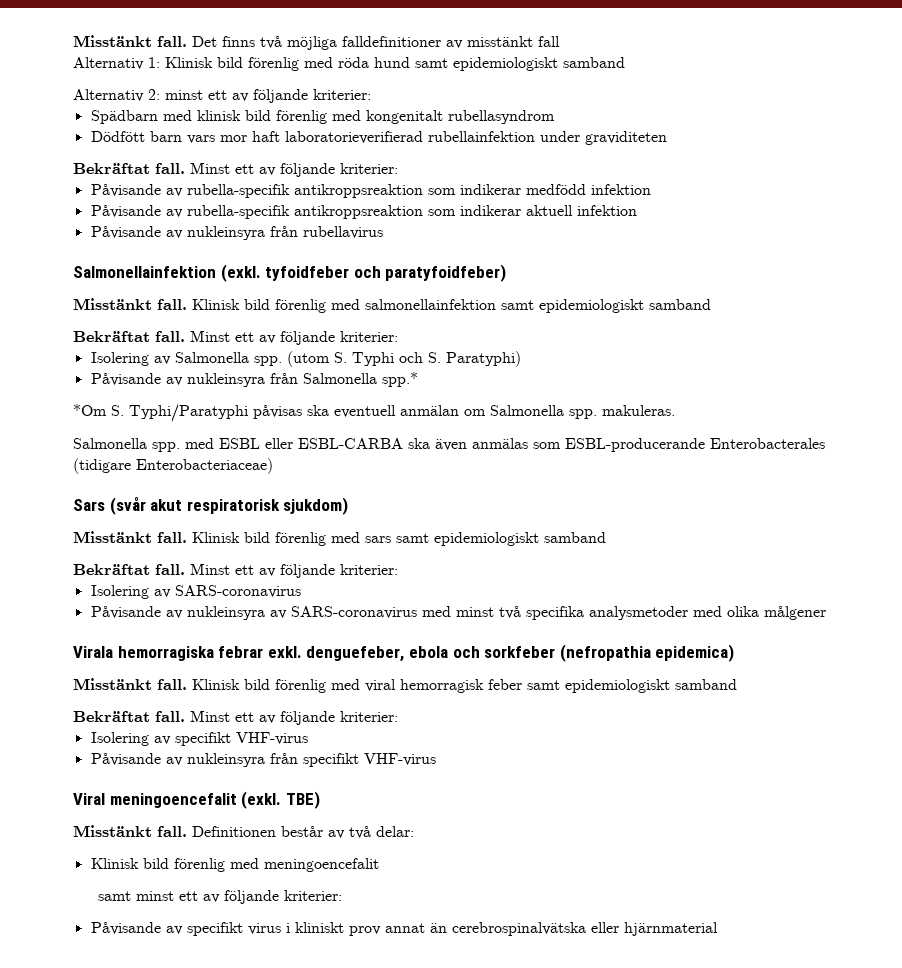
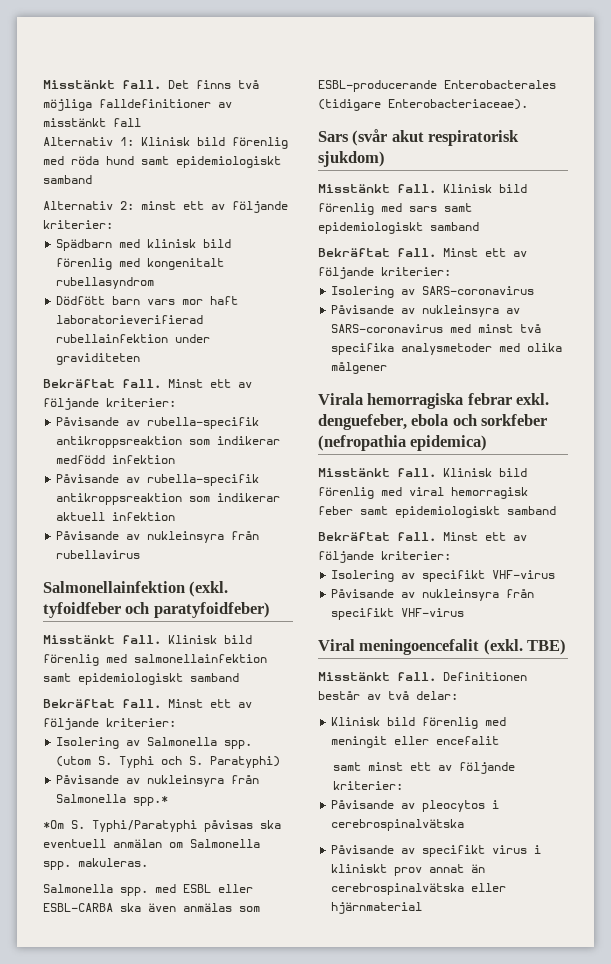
[136,458,273,474] Enterobacteriaceae) -> [388,99,528,110] Enterobacteriaceae).
[263,858,379,872] meningoencefalit -> [331,736,500,748] meningit eller encefalit
(343, 895) none -> [331,800,500,812] [331,819,465,831] // Påvisande av pleocytos i cerebrospinalvätska

